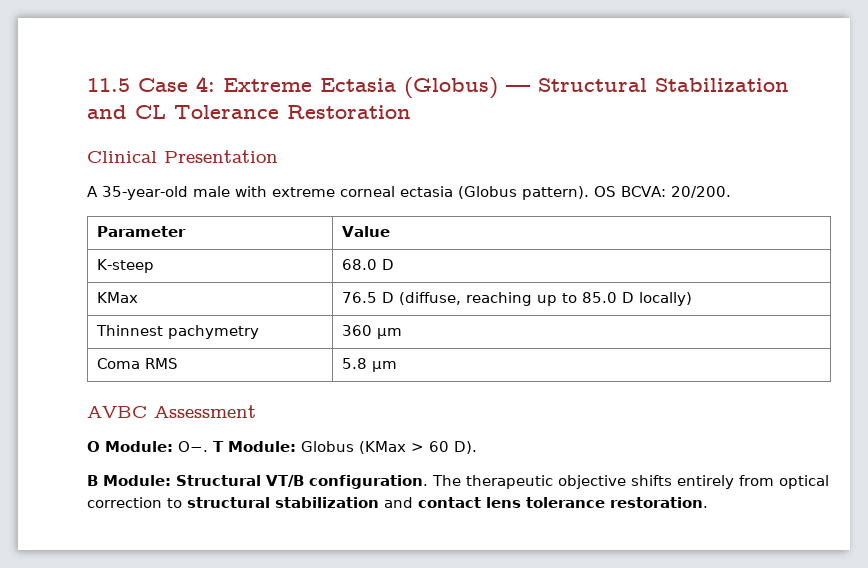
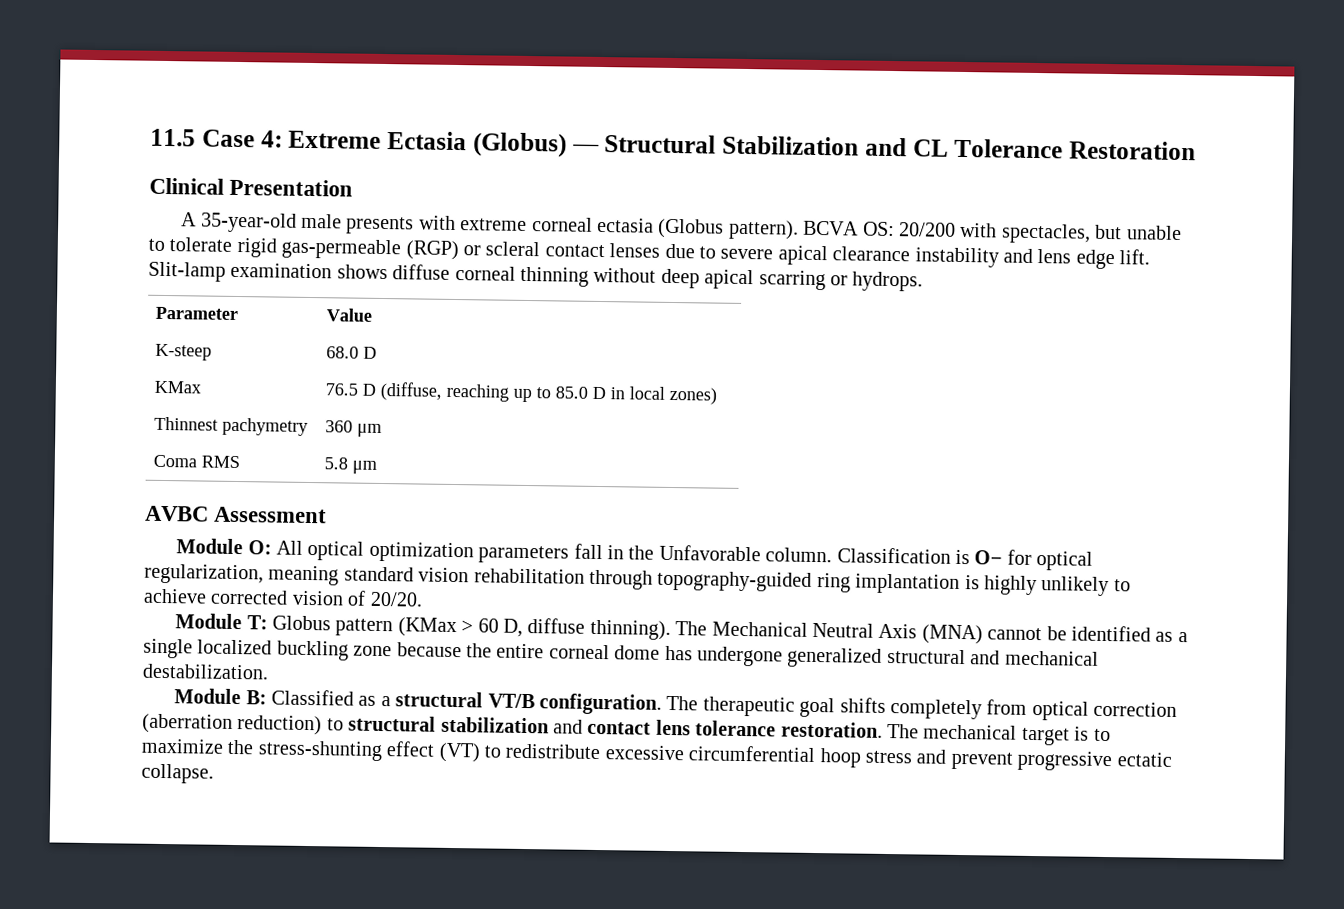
(230, 191) none -> [346,216,415,235] presents
[593,186,731,198] OS BCVA: 20/200. -> [803,220,1182,244] [148,237,1151,270] [148,261,924,292] BCVA OS: 20/200 with spectacles, but unable to tolerate rigid gas-permeable (RGP) or scleral contact lenses due to severe apical clearance instability and lens edge lift. Slit-lamp examination shows diffuse corneal thinning without deep apical scarring or hydrops.
[639,292,693,306] locally) -> [610,386,718,405] in local zones)
[87,441,477,454] [87,475,261,486] O Module: O−. T Module: Globus (KMax > 60 D). // B Module: Structural -> [176,538,1094,571] [144,563,1131,597] [143,588,423,607] [175,613,1188,645] [143,638,1099,668] [142,663,269,680] [174,688,484,708] Module O: All optical optimization parameters fall in the Unfavorable column. Classification is O− for optical regularization, meaning standard vision rehabilitation through topography-guided ring implantation is highly unlikely to achieve corrected vision of 20/20. // Module T: Globus pattern (KMax > 60 D, diffuse thinning). The Mechanical Neutral Axis (MNA) cannot be identified as a single localized buckling zone because the entire corneal dome has undergone generalized structural and mechanical destabilization. // Module B: Classified as a structural
[558,475,734,489] objective shifts entirely -> [799,697,982,720] goal shifts completely
(162, 502) none -> [142,713,323,736] (aberration reduction)
(708, 502) none -> [886,723,1111,746] [141,738,1172,772] [141,763,214,784] The mechanical target is to maximize the stress-shunting effect (VT) to redistribute excessive circumferential hoop stress and prevent progressive ectatic collapse.

